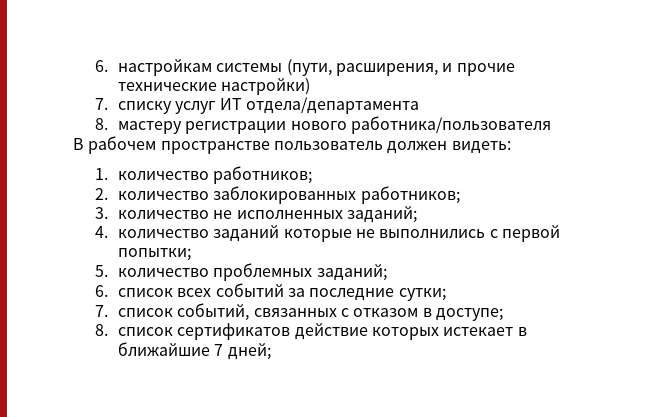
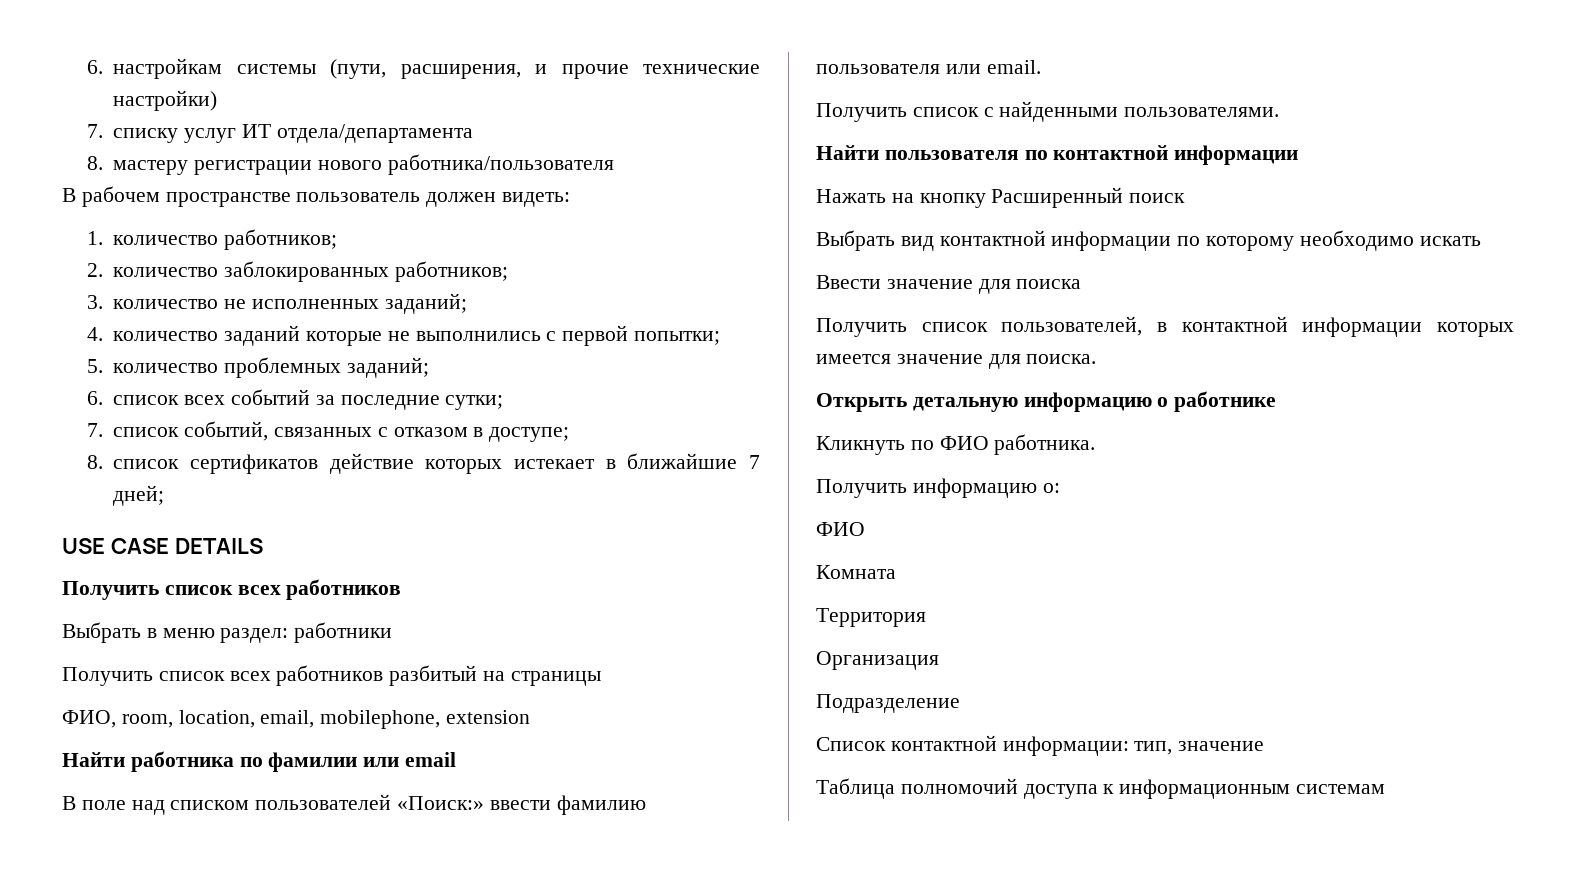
(271, 351) none -> [62,538,263,554] [62,579,402,600] [62,622,393,643] [62,665,601,686] [62,710,531,729] [62,751,457,772] [62,794,646,815] [816,60,1041,74] [816,101,1280,122] [816,145,1299,165] [816,187,1186,208] [816,230,1481,251] [816,275,1082,294] [816,316,1514,337] [816,354,1097,369] [816,391,1277,412] [816,434,1096,455] [816,478,1060,498] [816,522,865,536] [816,565,896,579] [816,608,926,627] [816,651,939,670] [816,694,960,713] [816,735,1265,756] [816,778,1386,799] // USE CASE DETAILS // Получить список всех работников // Выбрать в меню раздел: работники // Получить список всех работников разбитый на страницы // ФИО, room, location, email, mobilephone, extension // Найти работника по фамилии или email // В поле над списком пользователей «Поиск:» ввести фамилию пользователя или email. // Получить список с найденными пользователями. // Найти пользователя по контактной информации // Нажать на кнопку Расширенный поиск // Выбрать вид контактной информации по которому необходимо искать // Ввести значение для поиска // Получить список пользователей, в контактной информации которых имеется значение для поиска. // Открыть детальную информацию о работнике // Кликнуть по ФИО работника. // Получить информацию о: // ФИО // Комната // Территория // Организация // Подразделение // Список контактной информации: тип, значение // Таблица полномочий доступа к информационным системам

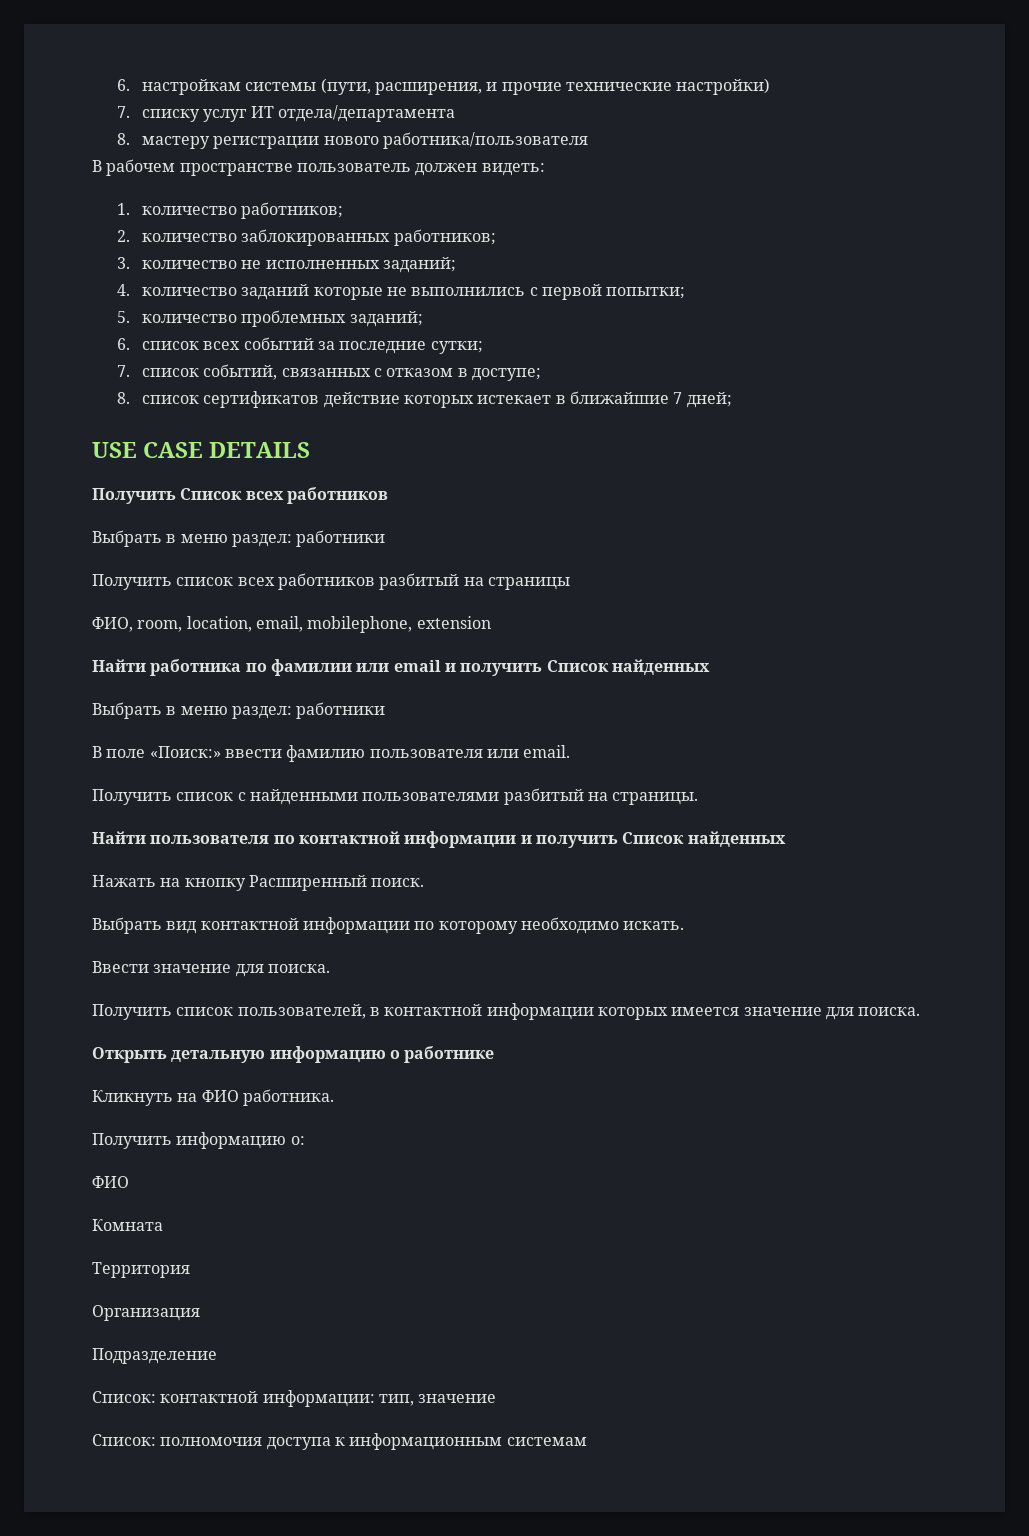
[164,585,233,595] список -> [180,488,243,500] Список
(457, 759) none -> [444,659,710,676] [92,702,386,719] и получить Список найденных // Выбрать в меню раздел: работники
[131,794,392,815] над списком пользователей -> (146, 753) none
[1124,107,1280,117] пользователями. -> [362,788,699,805] пользователями разбитый на страницы.
(1299, 155) none -> [520,831,786,848] и получить Список найденных
[1129,193,1186,203] поиск -> [371,878,425,887] поиск.
[1419,236,1481,246] искать -> [623,921,685,930] искать.
[1016,279,1082,289] поиска -> [267,964,330,973] поиска.
[910,440,934,450] по -> [177,1093,198,1102] на
[816,737,886,751] Список -> [92,1391,156,1403] Список:
[816,778,1018,799] Таблица полномочий -> [92,1434,263,1446] Список: полномочия

